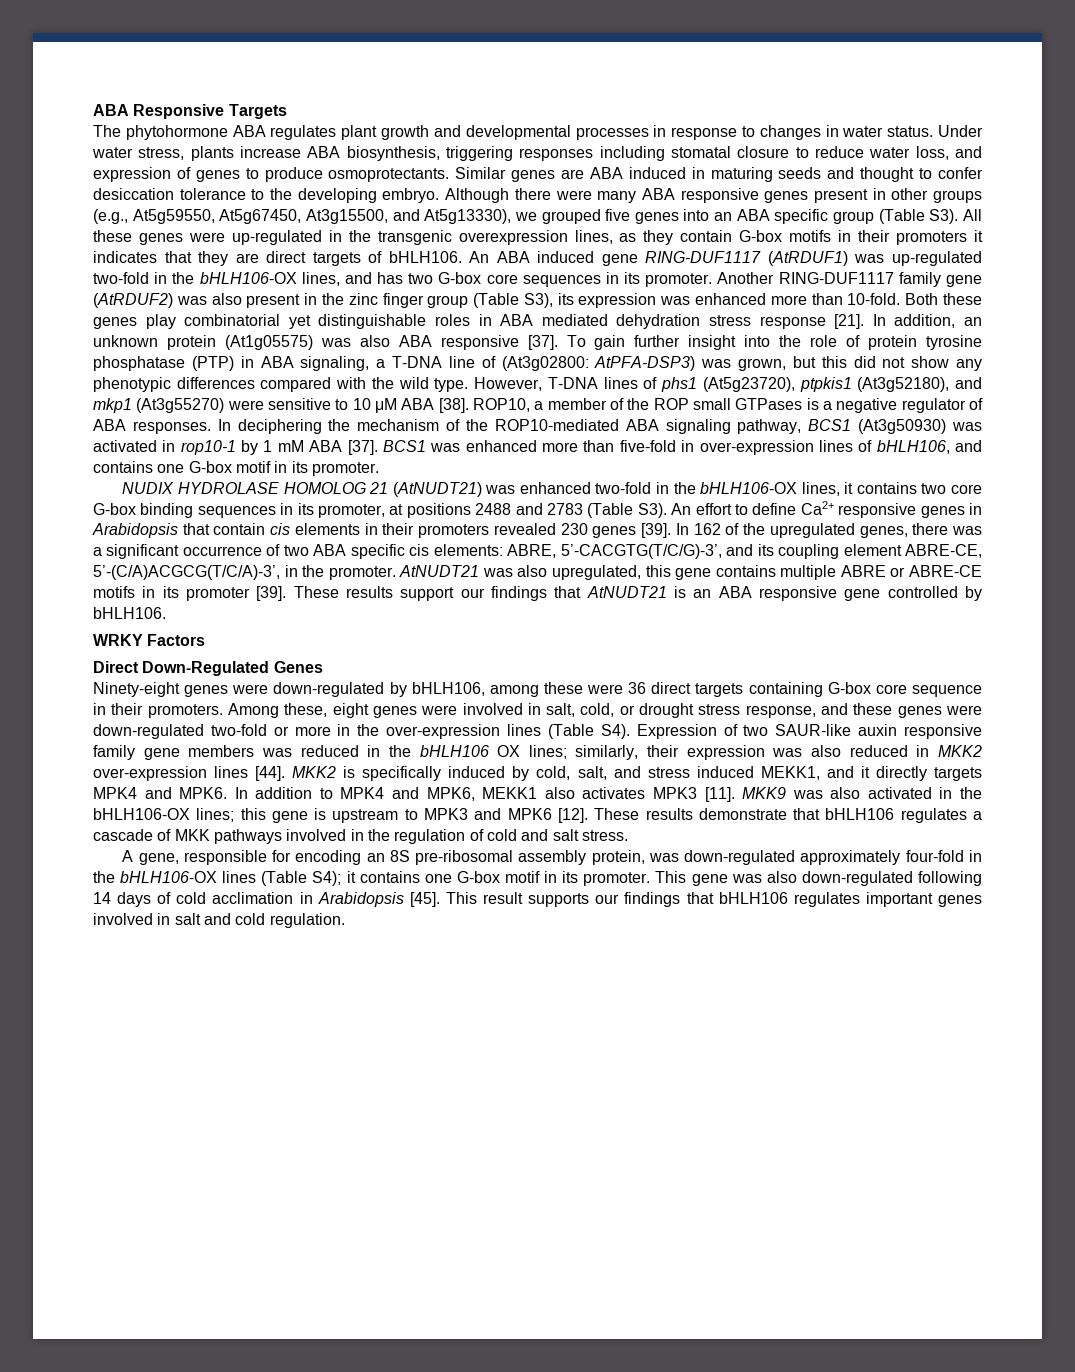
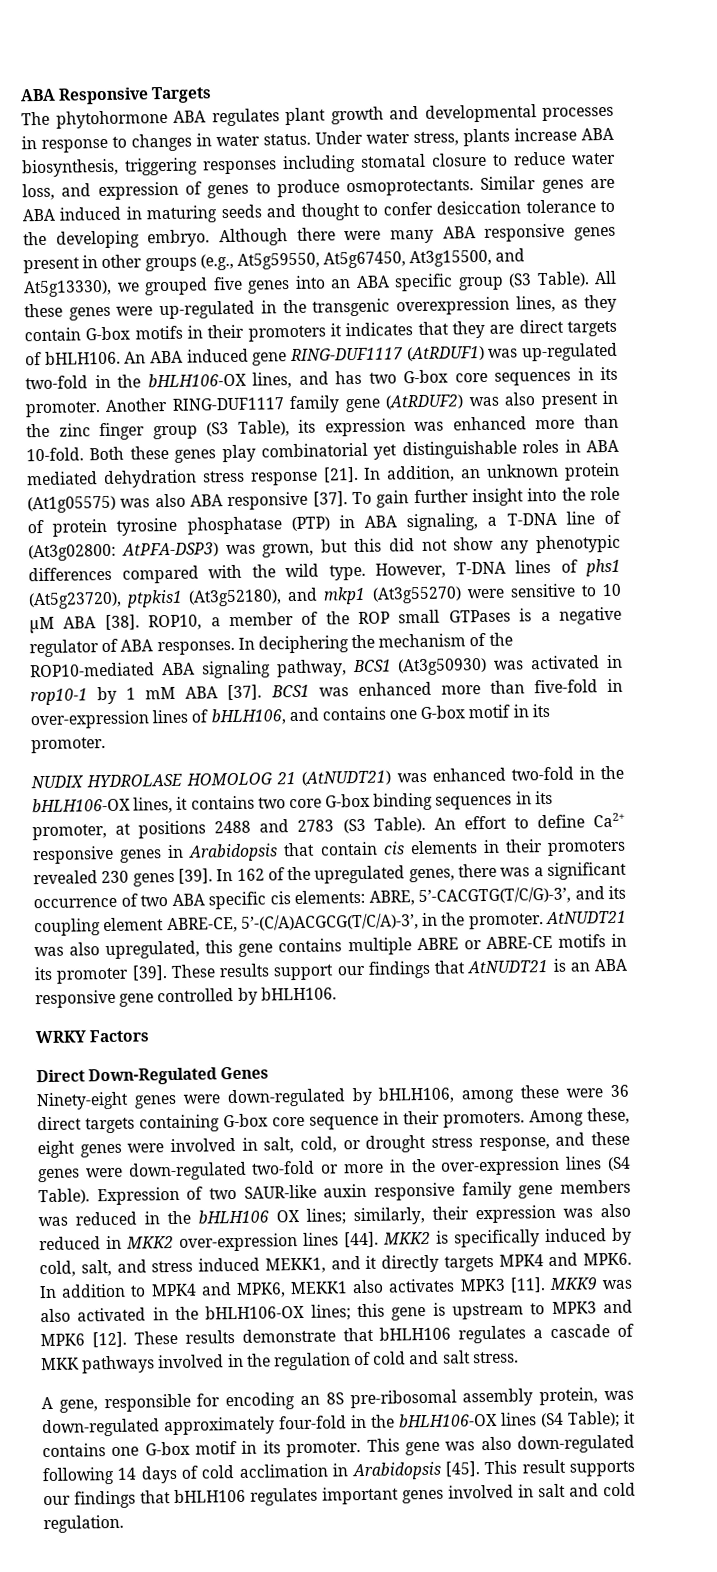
[878,209,959,224] (Table S3). -> [508,271,590,288] (S3 Table).
[473,293,553,308] (Table S3), -> [206,420,290,437] (S3 Table),
[587,503,667,518] (Table S3). -> [342,816,426,834] (S3 Table).
[547,724,630,739] (Table S4). -> [607,1156,631,1172] [38,1188,90,1205] (S4 Table).
[261,871,342,886] (Table S4); -> [540,1410,620,1428] (S4 Table);

